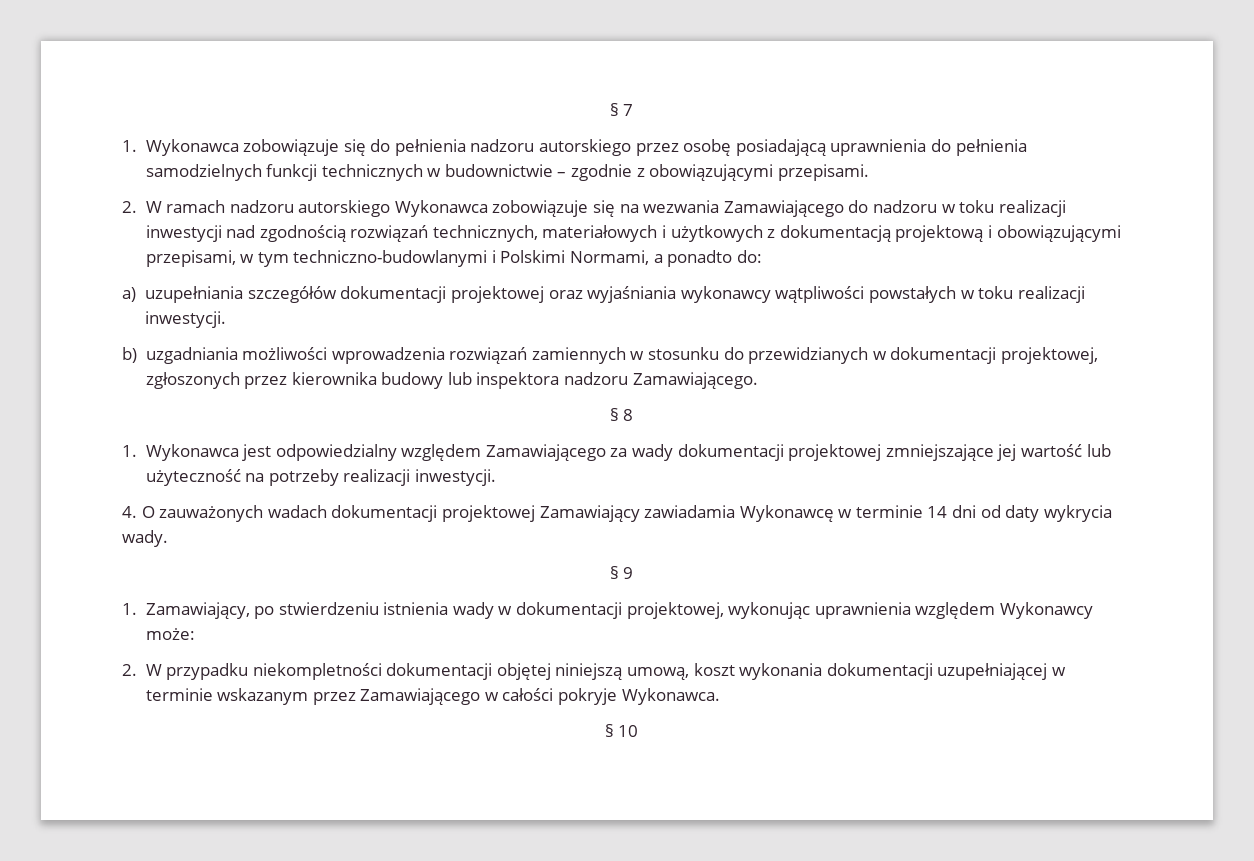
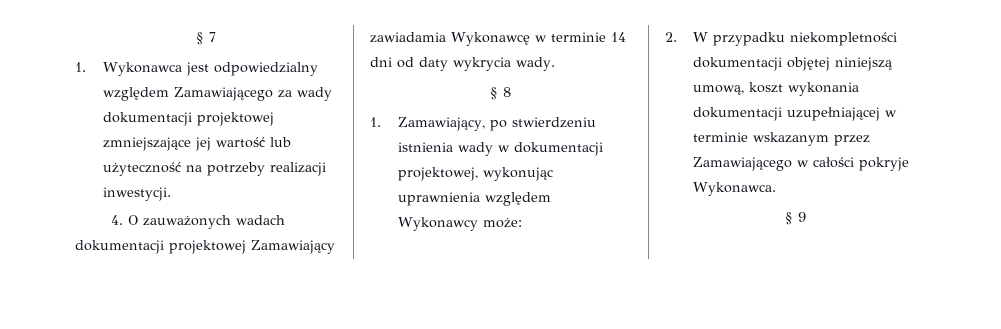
[122,139,1027,156] [145,164,869,181] [122,200,1066,217] [145,225,1121,242] [145,250,762,267] [122,286,1085,303] [145,311,227,328] [122,347,1098,364] [145,372,758,389] [609,408,634,421] // 1. Wykonawca zobowiązuje się do pełnienia nadzoru autorskiego przez osobę posiadającą uprawnienia do pełnienia samodzielnych funkcji technicznych w budownictwie – zgodnie z obowiązującymi przepisami. // 2. W ramach nadzoru autorskiego Wykonawca zobowiązuje się na wezwania Zamawiającego do nadzoru w toku realizacji inwestycji nad zgodnością rozwiązań technicznych, materiałowych i użytkowych z dokumentacją projektową i obowiązującymi przepisami, w tym techniczno-budowlanymi i Polskimi Normami, a ponadto do: // a) uzupełniania szczegółów dokumentacji projektowej oraz wyjaśniania wykonawcy wątpliwości powstałych w toku realizacji inwestycji. // b) uzgadniania możliwości wprowadzenia rozwiązań zamiennych w stosunku do przewidzianych w dokumentacji projektowej, zgłoszonych przez kierownika budowy lub inspektora nadzoru Zamawiającego. // § 8 -> (216, 37) none
[623,567,634,579] 9 -> [503,87,511,97] 8
[618,725,639,737] 10 -> [798,212,806,222] 9

